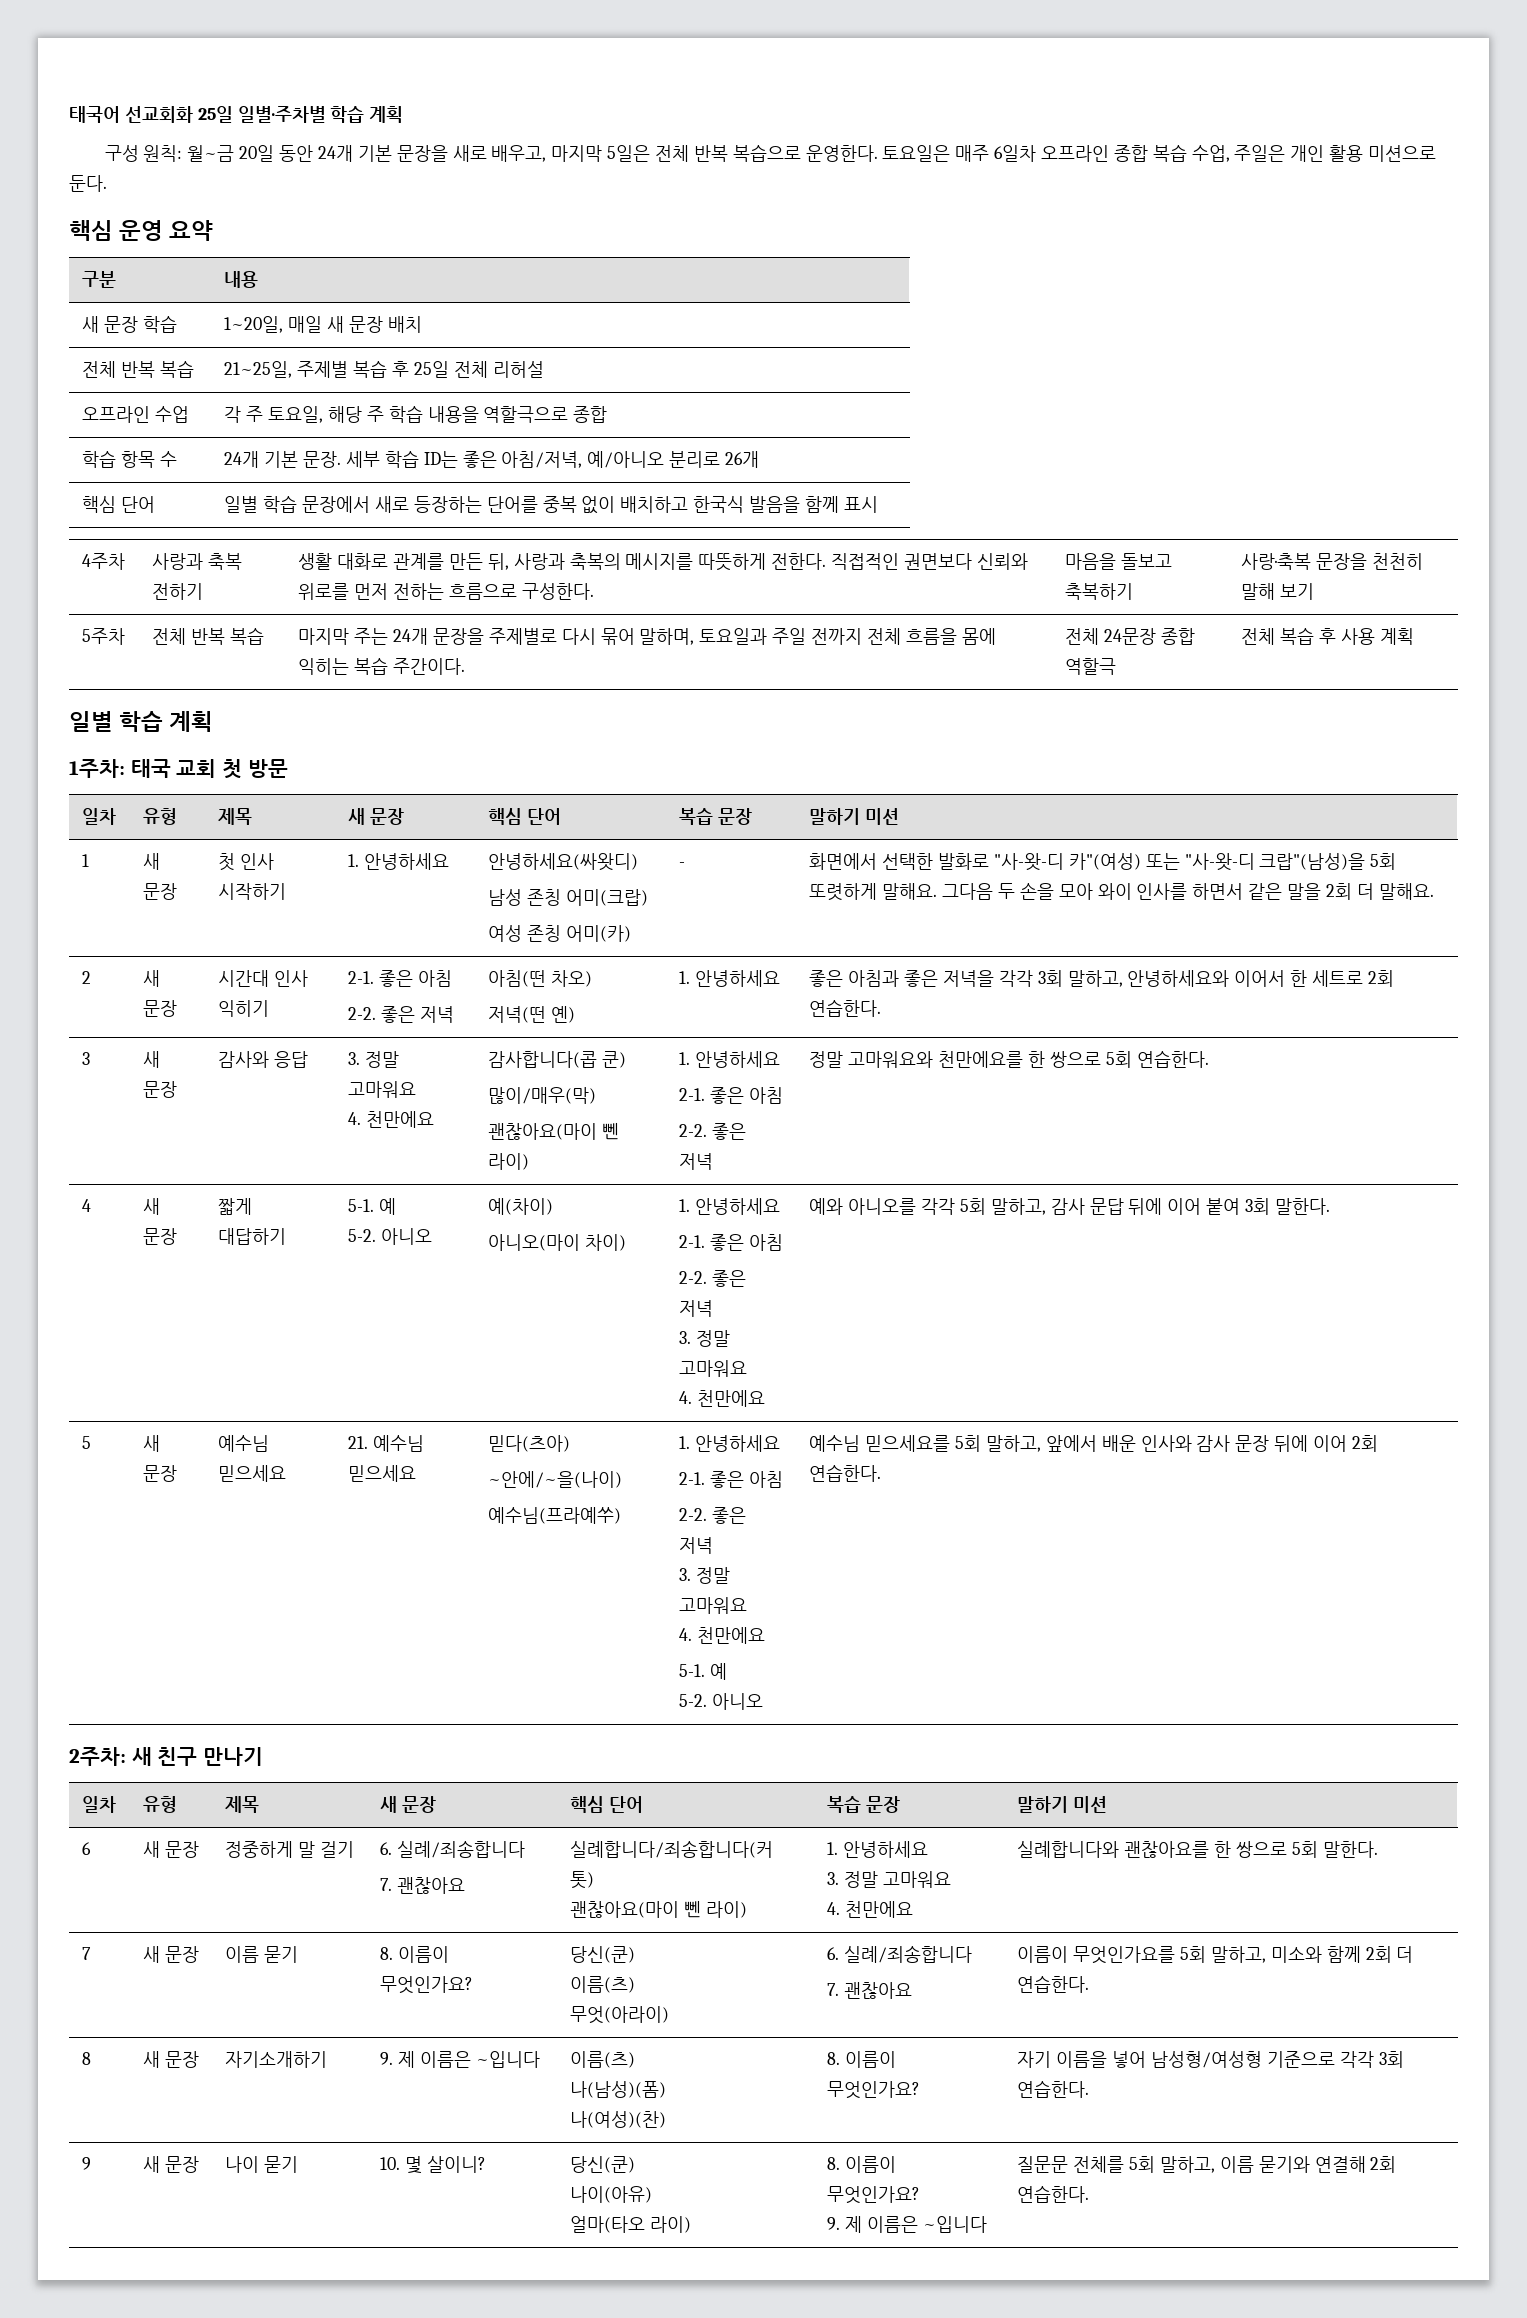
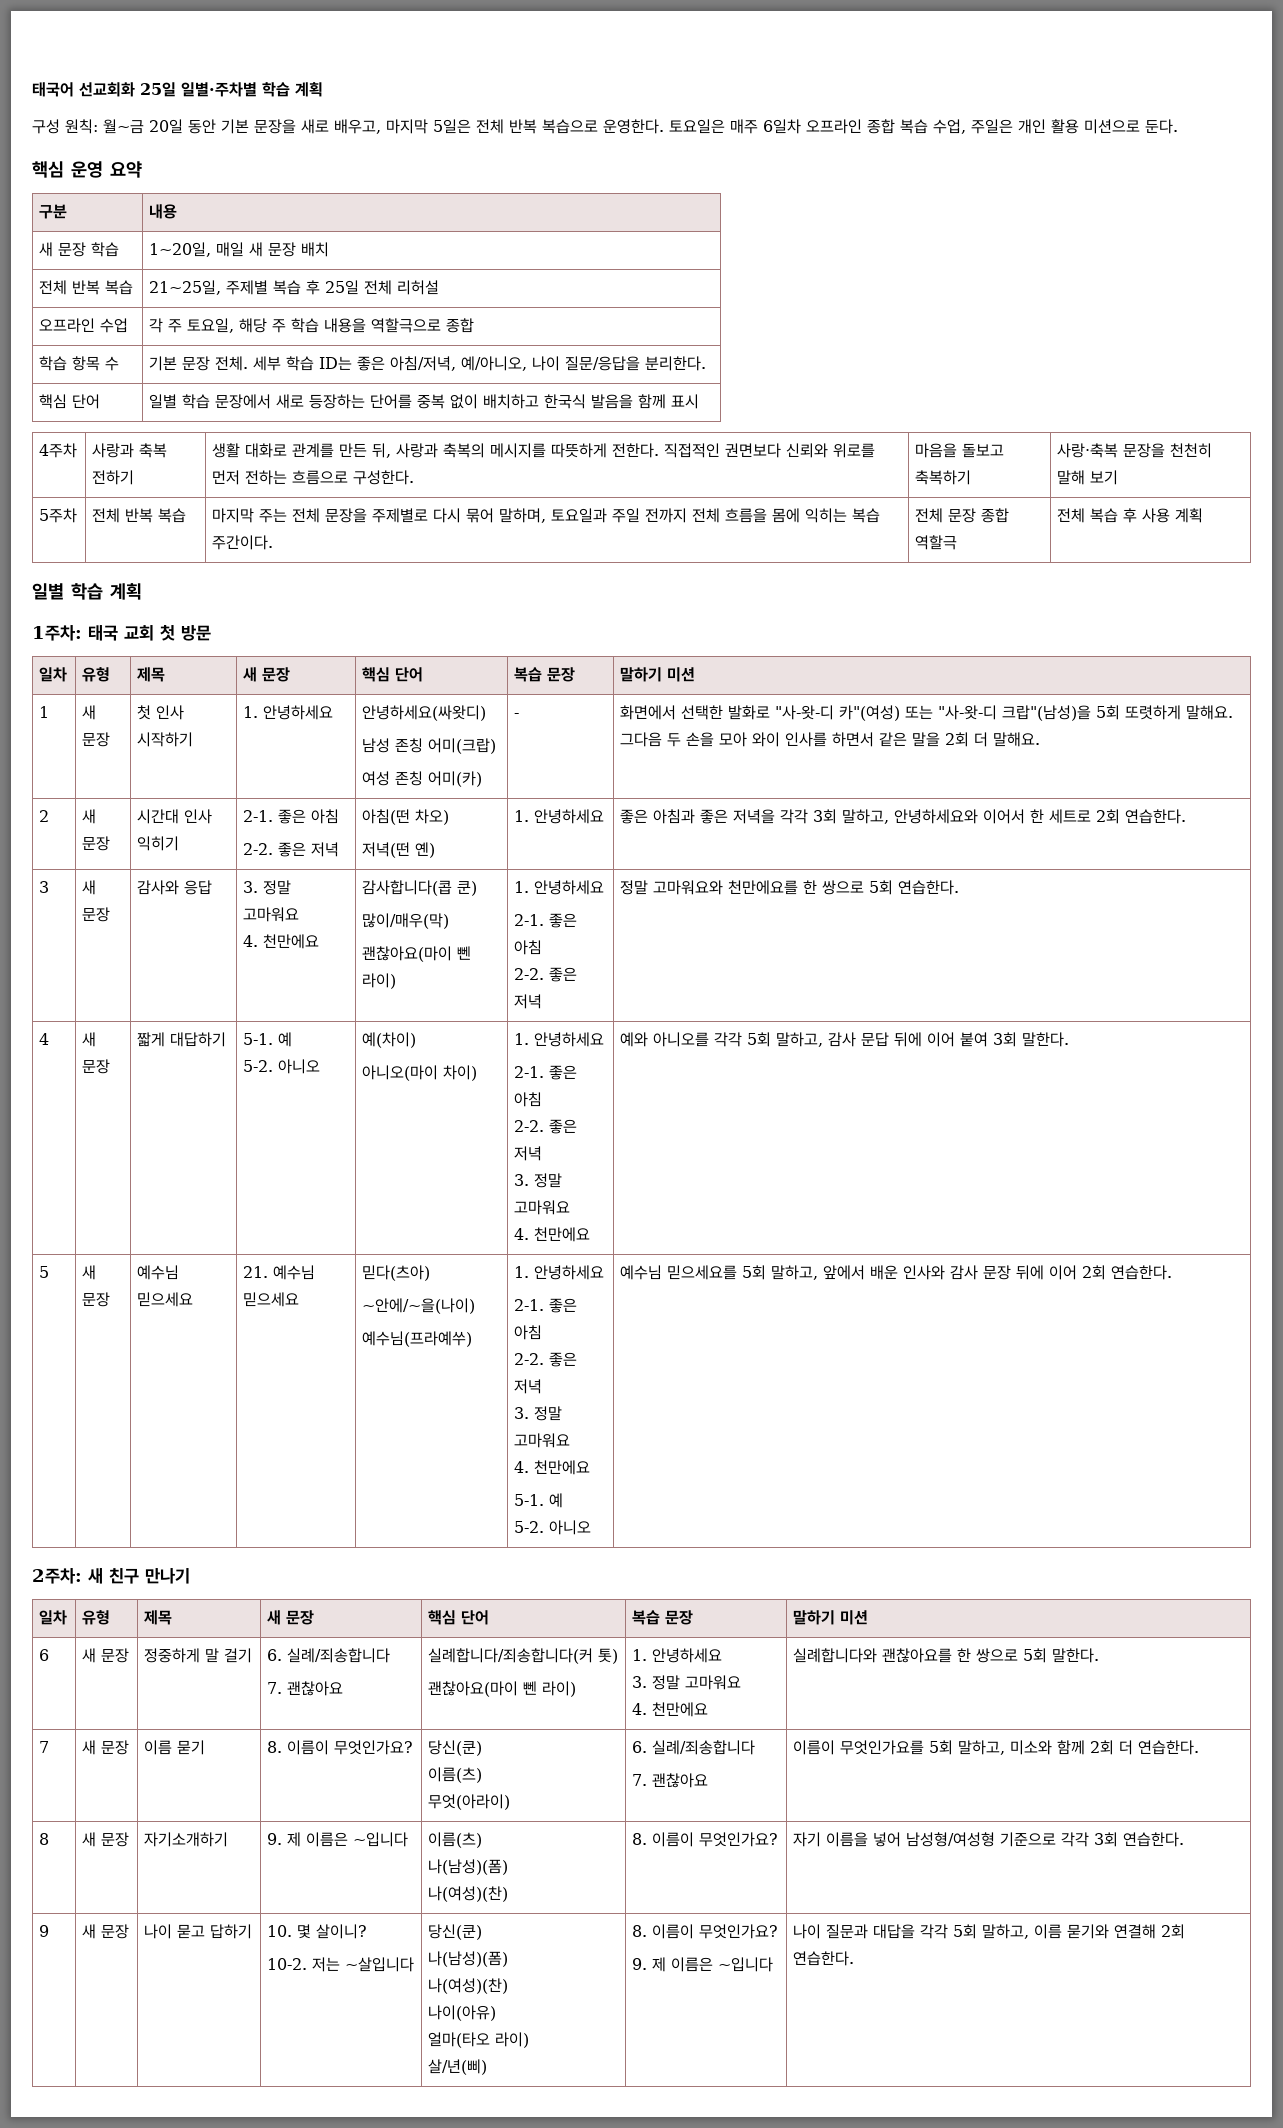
[317,145,353,162] 24개 -> (216, 126) none
[224,451,342,468] 24개 기본 문장. -> [149,356,249,371] 기본 문장 전체.
[587,451,759,468] 예/아니오 분리로 26개 -> [461,356,707,371] 예/아니오, 나이 질문/응답을 분리한다.
[393,628,429,645] 24개 -> [292,508,321,523] 전체
[1104,628,1157,645] 24문장 -> [948,508,977,523] 문장
[264,2156,299,2173] 묻기 -> [177,1924,253,1939] 묻고 답하기
[570,2156,636,2173] | 당신(쿤) -> [267,1957,415,1972] [428,1924,483,1940] [428,1951,509,1967] [428,1978,509,1994] // 10-2. 저는 ~살입니다 | 당신(쿤) // 나(남성)(폼) // 나(여성)(찬)
(692, 2224) none -> [428,2059,488,2075] // 살/년(삐)
[1017,2156,1125,2173] 질문문 전체를 -> [793,1924,949,1939] 나이 질문과 대답을 각각

